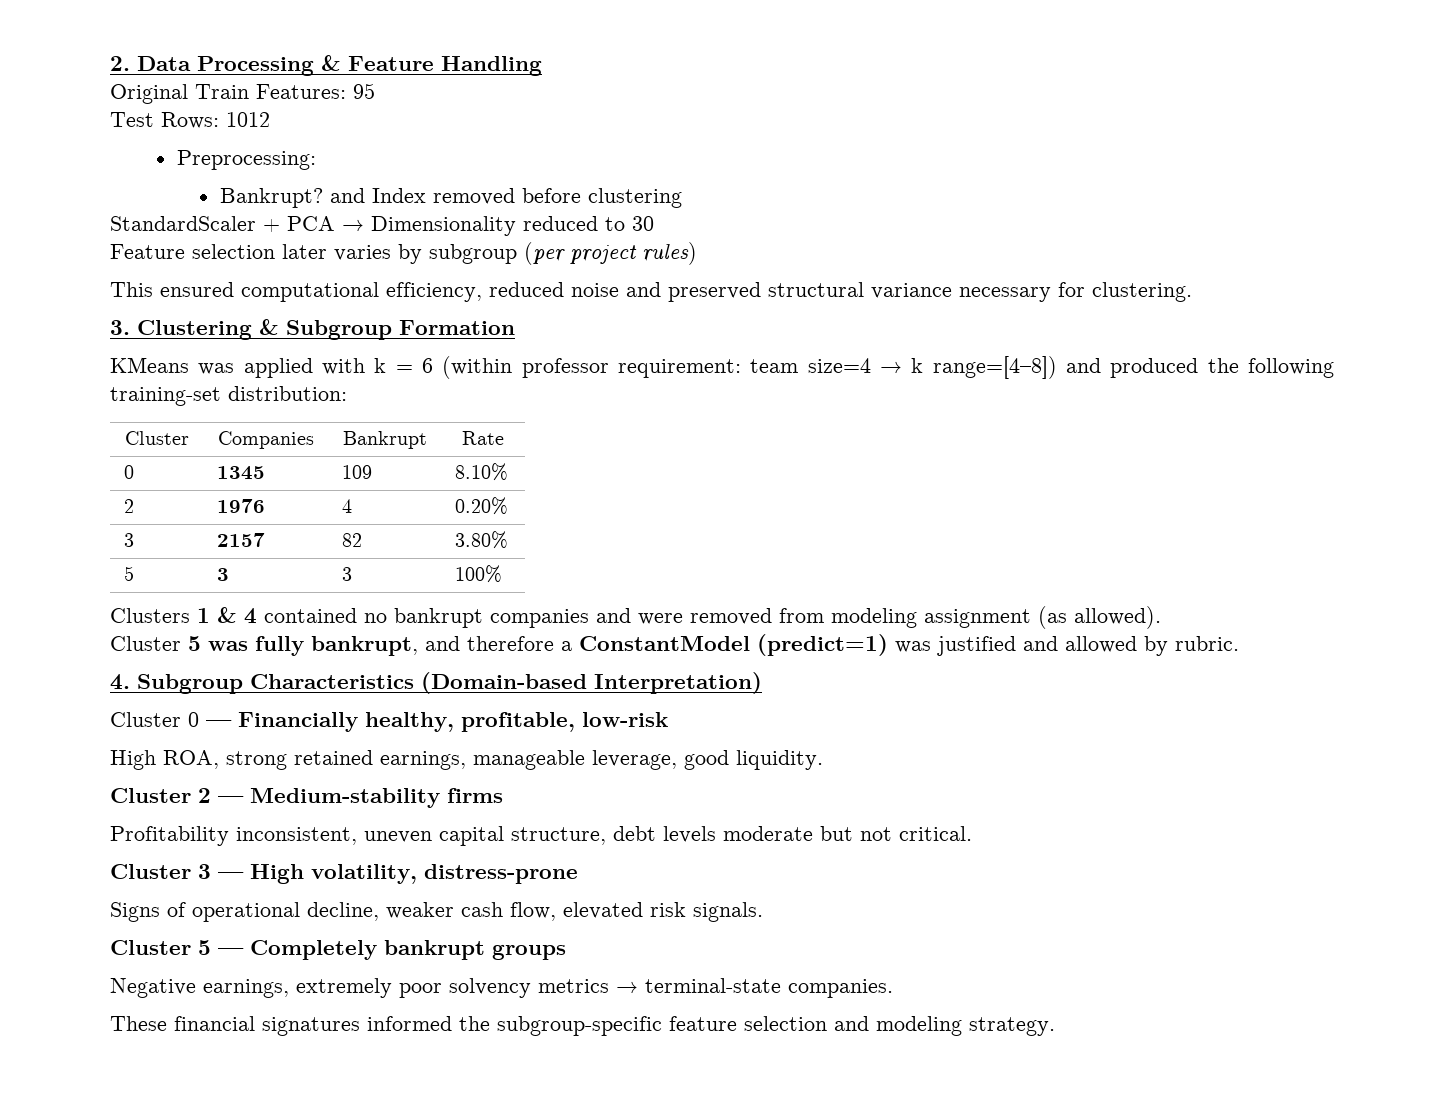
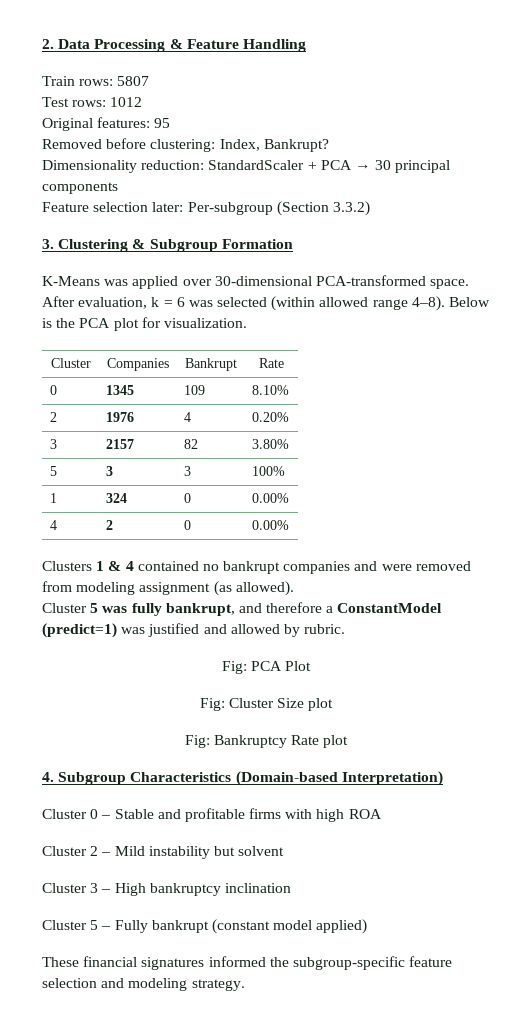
(542, 66) none -> [42,76,150,86] [42,97,143,107] // Train rows: 5807 // Test rows: 1012
[195,84,346,99] Train Features: -> [97,117,151,128] features:
[110,112,270,129] [176,150,316,170] [219,188,682,208] Test Rows: 1012 // Preprocessing: // Bankrupt? and Index removed before clustering // -> [42,138,329,152] [42,160,205,173] Removed before clustering: Index, Bankrupt? // Dimensionality reduction:
[371,216,625,236] Dimensionality reduced to -> (371, 167) none
(654, 223) none -> [395,160,451,173] [42,182,118,194] principal components
[282,242,697,265] [110,282,1192,302] later varies by subgroup (per project rules) // This ensured computational efficiency, reduced noise and preserved structural variance necessary for clustering. -> [152,201,370,216] later: Per-subgroup (Section 3.3.2)
[110,357,189,373] KMeans -> [42,276,100,286] K-Means
[322,356,1334,379] [110,386,347,406] with k = 6 (within professor requirement: team size=4 → k range=[4–8]) and produced the following training-set distribution: -> [182,275,470,289] [42,296,491,311] [42,317,247,331] over 30-dimensional PCA-transformed space. After evaluation, k = 6 was selected (within allowed range 4–8). Below is the PCA plot for visualization.
(503, 574) none -> [49,493,57,503] [105,493,127,503] [183,493,191,503] [251,493,289,503] [49,520,57,530] [105,520,113,530] [183,520,191,530] [251,520,289,530] // 1 | 324 | 0 | 0.00% // 4 | 2 | 0 | 0.00%
(1239, 643) none -> [221,661,312,674] [199,698,334,711] [184,735,349,748] // Fig: PCA Plot // Fig: Cluster Size plot // Fig: Bankruptcy Rate plot
[206,712,668,732] [110,750,823,770] [110,788,503,808] [110,826,972,846] [110,864,578,884] [110,902,763,922] [110,940,566,960] [110,978,893,998] — Financially healthy, profitable, low-risk // High ROA, strong retained earnings, manageable leverage, good liquidity. // Cluster 2 — Medium-stability firms // Profitability inconsistent, uneven capital structure, debt levels moderate but not critical. // Cluster 3 — High volatility, distress-prone // Signs of operational decline, weaker cash flow, elevated risk signals. // Cluster 5 — Completely bankrupt groups // Negative earnings, extremely poor solvency metrics → terminal-state companies. -> [101,808,382,822] [42,846,285,859] [42,883,291,896] [42,919,368,934] – Stable and profitable firms with high ROA // Cluster 2 – Mild instability but solvent // Cluster 3 – High bankruptcy inclination // Cluster 5 – Fully bankrupt (constant model applied)

